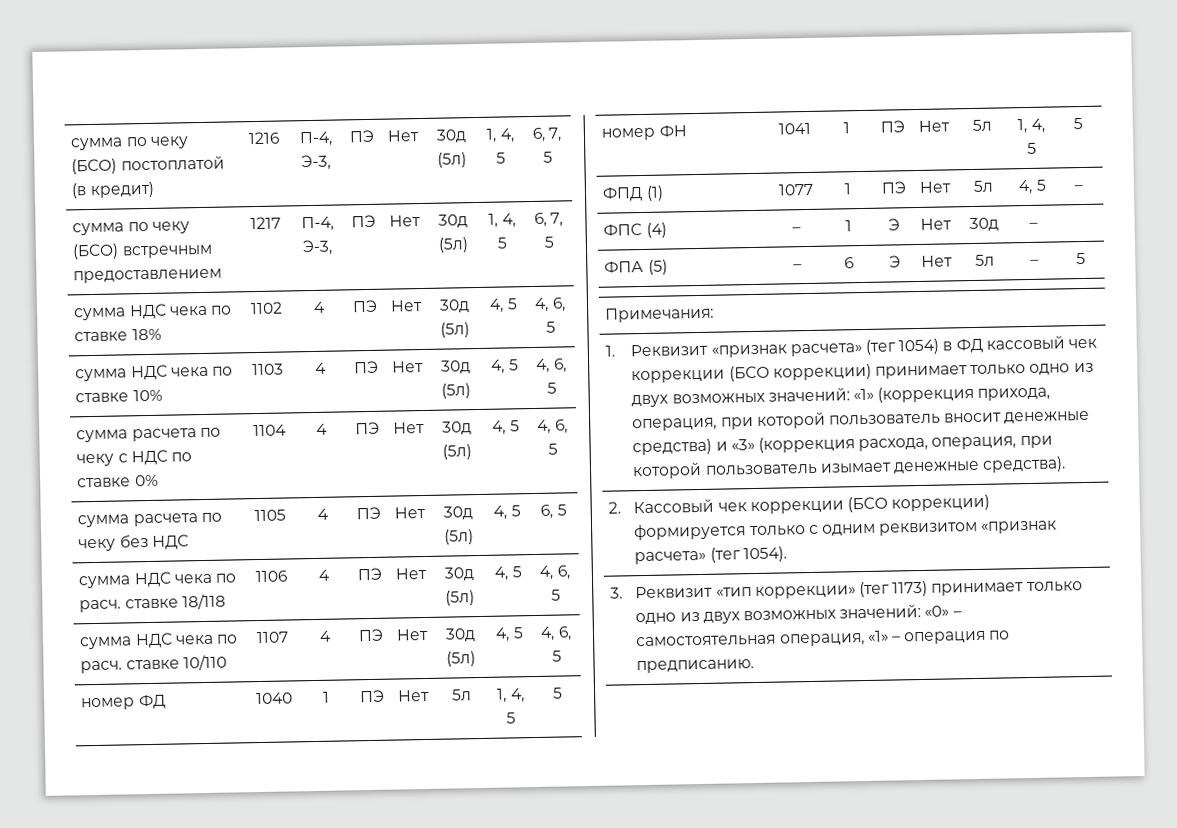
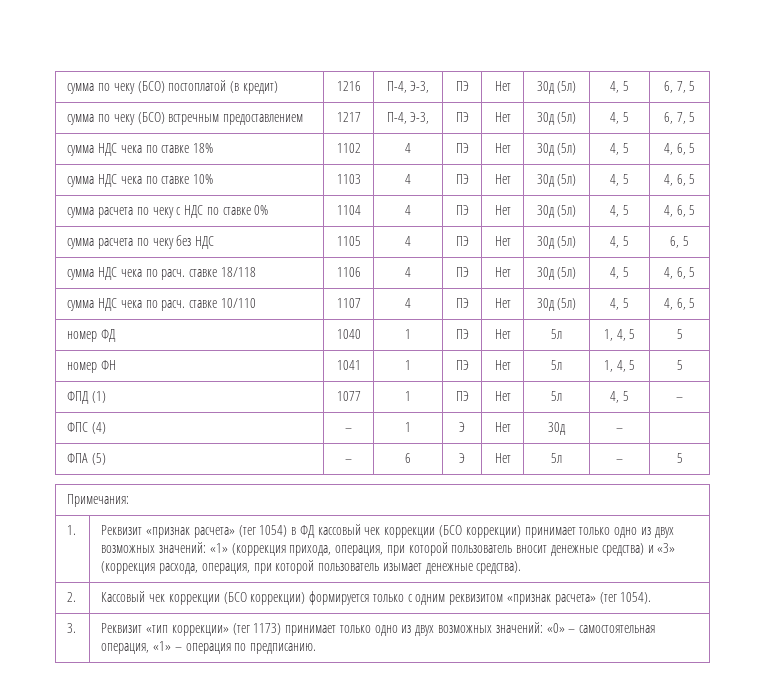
[486,128,498,143] 1, -> (577, 87) none
[488,213,499,228] 1, -> (577, 118) none

